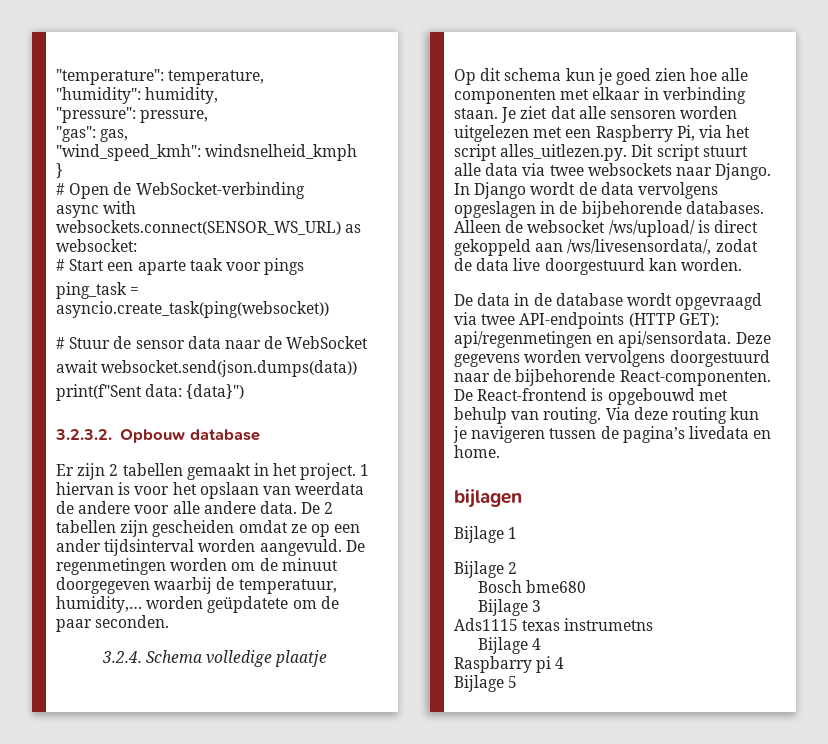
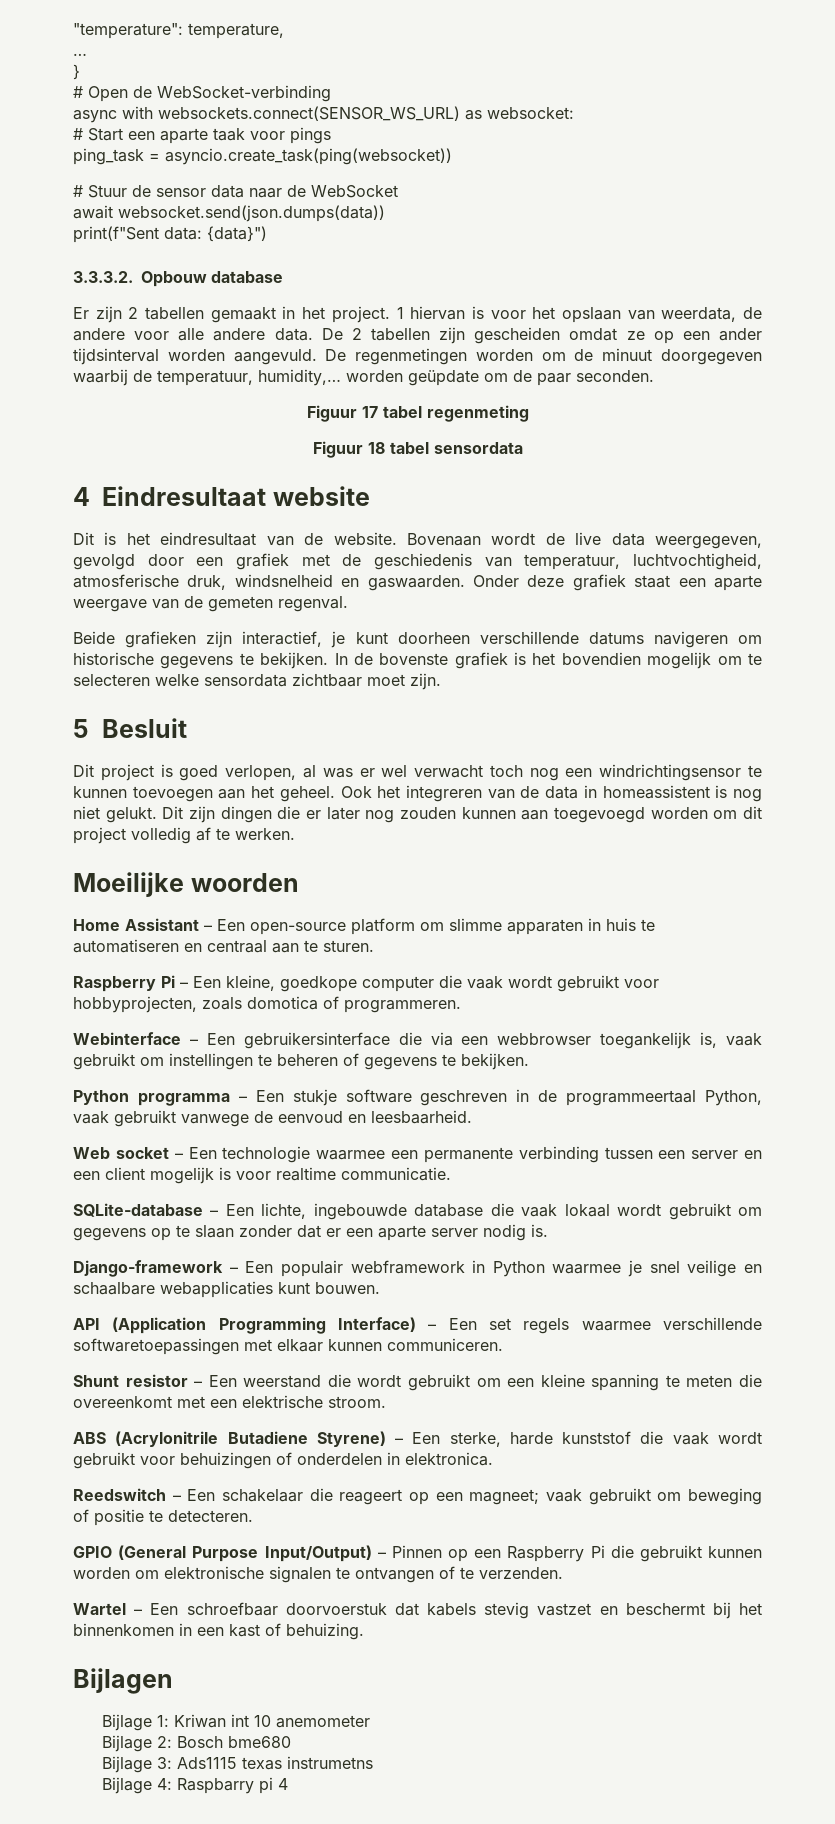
[56,87,219,104] [56,107,209,123] [56,126,129,142] [56,144,358,161] "humidity": humidity, // "pressure": pressure, // "gas": gas, // "wind_speed_kmh": windsnelheid_kmph -> [73,53,87,56] …
[55,429,112,440] 3.2.3.2. -> [73,271,133,283] 3.3.3.2.
[295,482,365,495] weerdata -> [661,307,737,322] weerdata,
[207,596,289,613] geüpdatete -> [408,370,479,386] geüpdate
[101,650,328,667] [454,68,749,85] [454,87,746,104] [454,106,738,123] [454,125,751,142] [454,144,748,161] [454,163,772,180] [454,182,718,199] [454,201,764,218] [454,220,758,237] [454,239,758,256] [454,258,742,275] [454,293,763,310] [454,312,719,329] [454,331,771,348] [454,350,770,367] [454,369,771,386] [454,388,728,405] [454,407,760,424] [453,426,772,443] [454,445,500,458] [454,489,522,508] [454,526,518,543] [454,561,518,578] 3.2.4. Schema volledige plaatje // Op dit schema kun je goed zien hoe alle componenten met elkaar in verbinding staan. Je ziet dat alle sensoren worden uitgelezen met een Raspberry Pi, via het script alles_uitlezen.py. Dit script stuurt alle data via twee websockets naar Django. In Django wordt de data vervolgens opgeslagen in de bijbehorende databases. Alleen de websocket /ws/upload/ is direct gekoppeld aan /ws/livesensordata/, zodat de data live doorgestuurd kan worden. // De data in de database wordt opgevraagd via twee API-endpoints (HTTP GET): api/regenmetingen en api/sensordata. Deze gegevens worden vervolgens doorgestuurd naar de bijbehorende React-componenten. De React-frontend is opgebouwd met behulp van routing. Via deze routing kun je navigeren tussen de pagina’s livedata en home. // bijlagen // Bijlage 1 // Bijlage 2 // -> [306,405,529,422] [312,441,523,458] [73,486,370,506] [73,532,762,549] [73,553,762,570] [73,574,762,591] [73,596,348,612] [73,631,763,648] [73,652,762,669] [73,673,441,690] [73,718,187,738] [73,764,762,781] [73,785,762,802] [73,806,762,823] [73,827,295,844] [73,872,299,897] [73,918,655,935] [73,939,374,953] [73,975,659,992] [73,996,461,1013] [73,1032,762,1049] [73,1053,529,1070] [73,1089,762,1106] [73,1110,472,1127] [73,1146,763,1163] [73,1167,451,1184] [73,1203,763,1220] [73,1224,548,1241] [73,1260,762,1277] [73,1281,380,1298] [73,1317,762,1334] [73,1338,503,1355] [73,1374,762,1391] [73,1395,386,1408] [73,1431,762,1447] [73,1452,493,1469] [73,1488,762,1505] [73,1509,253,1526] [73,1545,762,1562] [73,1566,563,1583] [73,1602,762,1619] [73,1623,364,1640] [73,1668,173,1694] [101,1714,370,1731] [101,1735,172,1752] Figuur 17 tabel regenmeting // Figuur 18 tabel sensordata // 4 Eindresultaat website // Dit is het eindresultaat van de website. Bovenaan wordt de live data weergegeven, gevolgd door een grafiek met de geschiedenis van temperatuur, luchtvochtigheid, atmosferische druk, windsnelheid en gaswaarden. Onder deze grafiek staat een aparte weergave van de gemeten regenval. // Beide grafieken zijn interactief, je kunt doorheen verschillende datums navigeren om historische gegevens te bekijken. In de bovenste grafiek is het bovendien mogelijk om te selecteren welke sensordata zichtbaar moet zijn. // 5 Besluit // Dit project is goed verlopen, al was er wel verwacht toch nog een windrichtingsensor te kunnen toevoegen aan het geheel. Ook het integreren van de data in homeassistent is nog niet gelukt. Dit zijn dingen die er later nog zouden kunnen aan toegevoegd worden om dit project volledig af te werken. // Moeilijke woorden // Home Assistant – Een open-source platform om slimme apparaten in huis te automatiseren en centraal aan te sturen. // Raspberry Pi – Een kleine, goedkope computer die vaak wordt gebruikt voor hobbyprojecten, zoals domotica of programmeren. // Webinterface – Een gebruikersinterface die via een webbrowser toegankelijk is, vaak gebruikt om instellingen te beheren of gegevens te bekijken. // Python programma – Een stukje software geschreven in de programmeertaal Python, vaak gebruikt vanwege de eenvoud en leesbaarheid. // Web socket – Een technologie waarmee een permanente verbinding tussen een server en een client mogelijk is voor realtime communicatie. // SQLite-database – Een lichte, ingebouwde database die vaak lokaal wordt gebruikt om gegevens op te slaan zonder dat er een aparte server nodig is. // Django-framework – Een populair webframework in Python waarmee je snel veilige en schaalbare webapplicaties kunt bouwen. // API (Application Programming Interface) – Een set regels waarmee verschillende softwaretoepassingen met elkaar kunnen communiceren. // Shunt resistor – Een weerstand die wordt gebruikt om een kleine spanning te meten die overeenkomt met een elektrische stroom. // ABS (Acrylonitrile Butadiene Styrene) – Een sterke, harde kunststof die vaak wordt gebruikt voor behuizingen of onderdelen in elektronica. // Reedswitch – Een schakelaar die reageert op een magneet; vaak gebruikt om beweging of positie te detecteren. // GPIO (General Purpose Input/Output) – Pinnen op een Raspberry Pi die gebruikt kunnen worden om elektronische signalen te ontvangen of te verzenden. // Wartel – Een schroefbaar doorvoerstuk dat kabels stevig vastzet en beschermt bij het binnenkomen in een kast of behuizing. // Bijlagen // Bijlage 1: Kriwan int 10 anemometer // Bijlage 2:
[531,600,541,612] 3 // -> [156,1757,172,1769] 3:
[531,638,541,650] 4 // -> [156,1778,172,1790] 4:
[454,675,518,692] // Bijlage 5 -> (288, 1784) none

